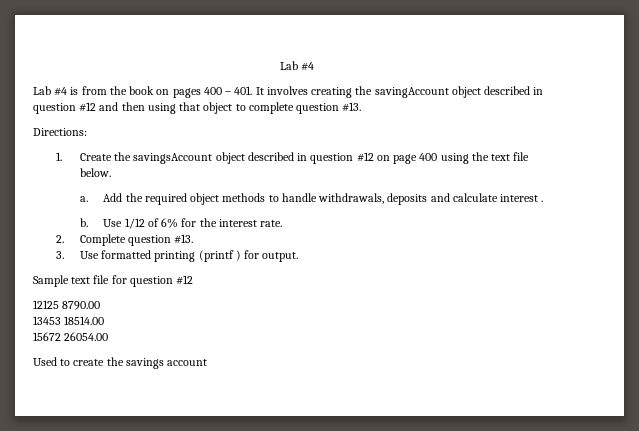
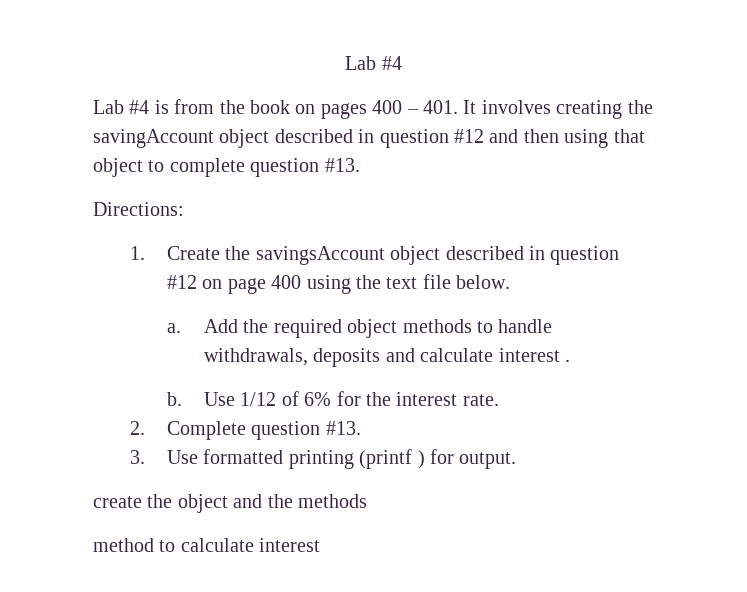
[33,275,194,287] [33,300,101,310] [33,316,105,325] [33,332,109,341] [33,357,208,369] Sample text file for question #12 // 12125 8790.00 // 13453 18514.00 // 15672 26054.00 // Used to create the savings account -> [93,494,367,513] [93,538,321,552] create the object and the methods // method to calculate interest

